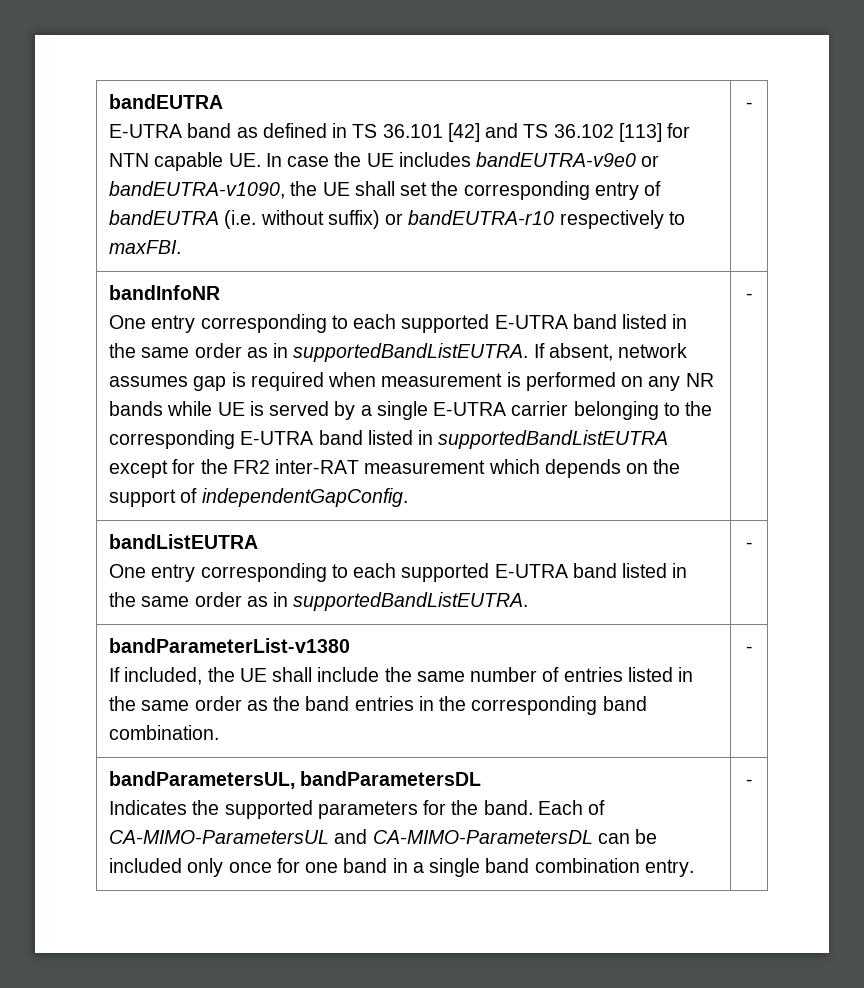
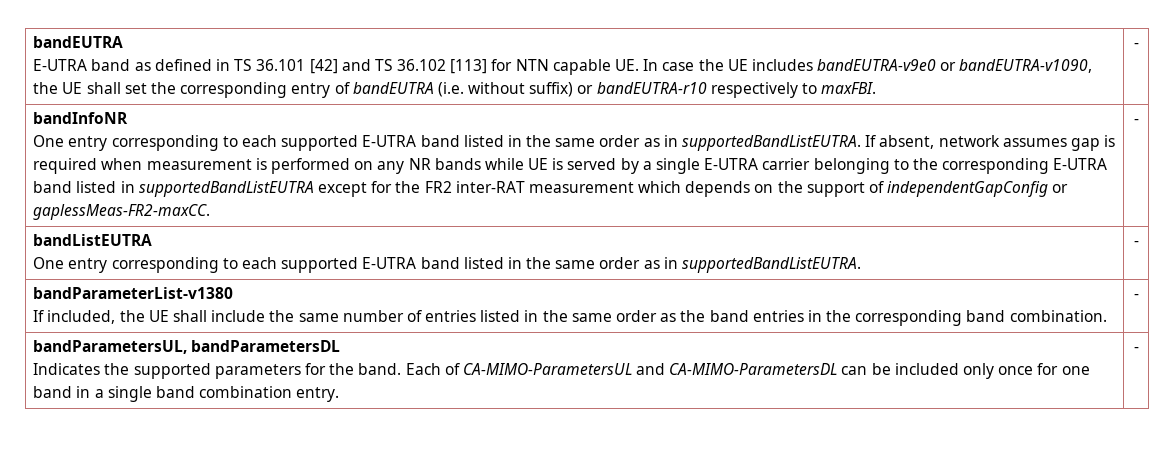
[201,488,408,507] independentGapConfig. -> [887,181,1069,197] [33,204,211,220] independentGapConfig or gaplessMeas-FR2-maxCC.

